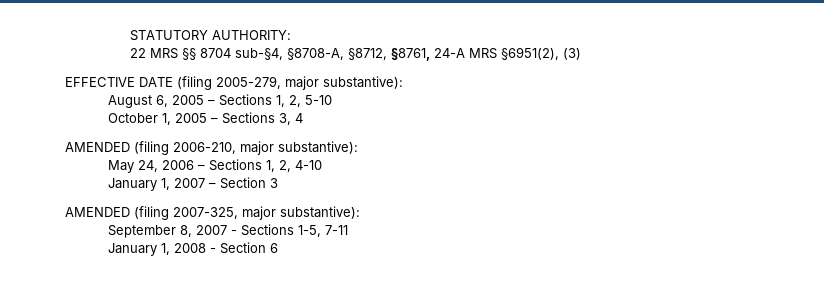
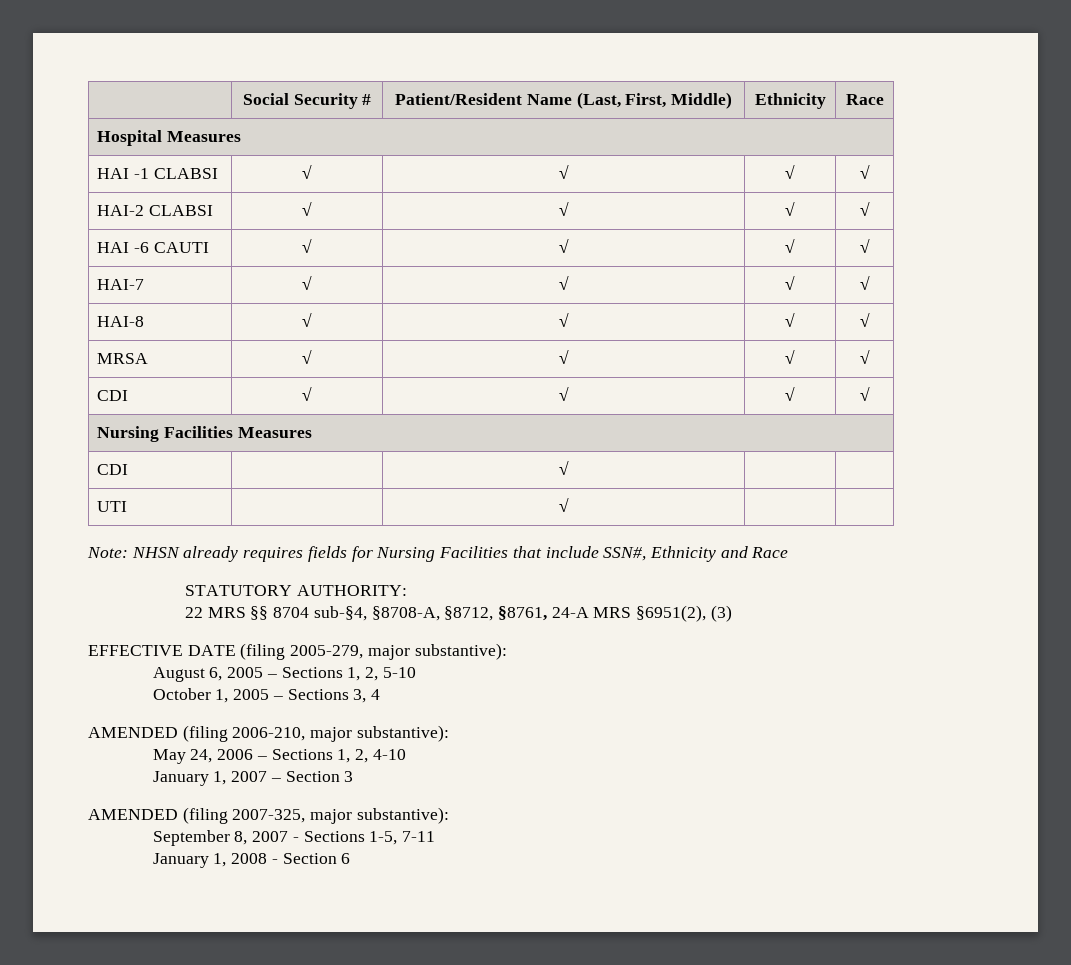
(130, 35) none -> [242,93,372,109] [395,92,732,109] [754,93,826,109] [845,94,884,105] [97,130,242,146] [97,168,218,179] [302,165,312,179] [558,165,569,179] [785,165,795,179] [859,165,870,179] [97,205,214,216] [302,202,312,216] [558,202,569,216] [785,202,795,216] [859,202,870,216] [97,242,209,253] [302,239,312,253] [558,239,569,253] [785,239,795,253] [859,239,870,253] [97,279,145,290] [302,276,312,290] [558,276,569,290] [785,276,795,290] [859,276,870,290] [97,316,145,327] [302,313,312,327] [558,313,569,327] [785,313,795,327] [859,313,870,327] [97,353,149,364] [302,350,312,364] [558,350,569,364] [785,350,795,364] [859,350,870,364] [97,390,129,401] [302,387,312,401] [558,387,569,401] [785,387,795,401] [859,387,870,401] [97,426,312,442] [97,464,129,475] [558,461,569,475] [97,501,128,512] [558,498,569,512] [87,546,789,562] | Social Security # | Patient/Resident Name (Last, First, Middle) | Ethnicity | Race // Hospital Measures // HAI -1 CLABSI | √ | √ | √ | √ // HAI-2 CLABSI | √ | √ | √ | √ // HAI -6 CAUTI | √ | √ | √ | √ // HAI-7 | √ | √ | √ | √ // HAI-8 | √ | √ | √ | √ // MRSA | √ | √ | √ | √ // CDI | √ | √ | √ | √ // Nursing Facilities Measures // CDI | | √ | | // UTI | | √ | | // Note: NHSN already requires fields for Nursing Facilities that include SSN#, Ethnicity and Race //

